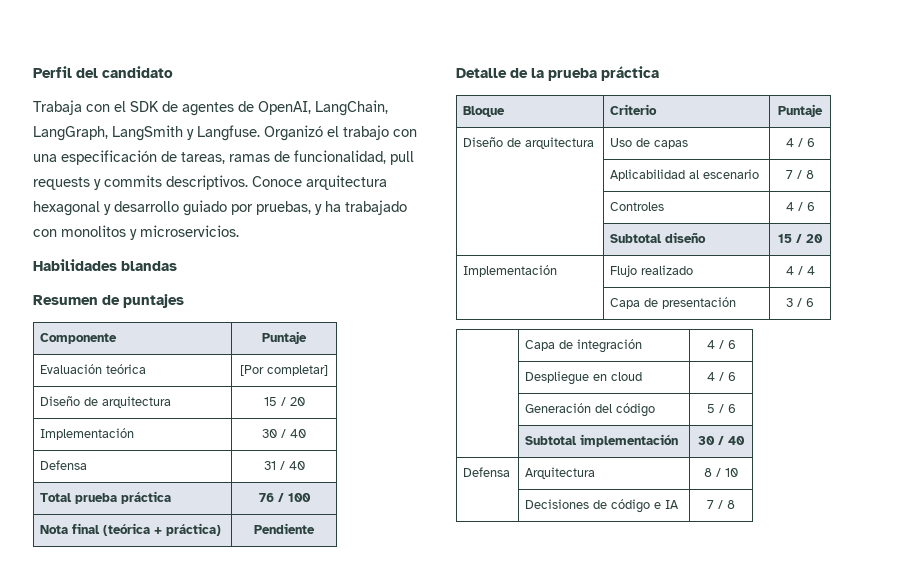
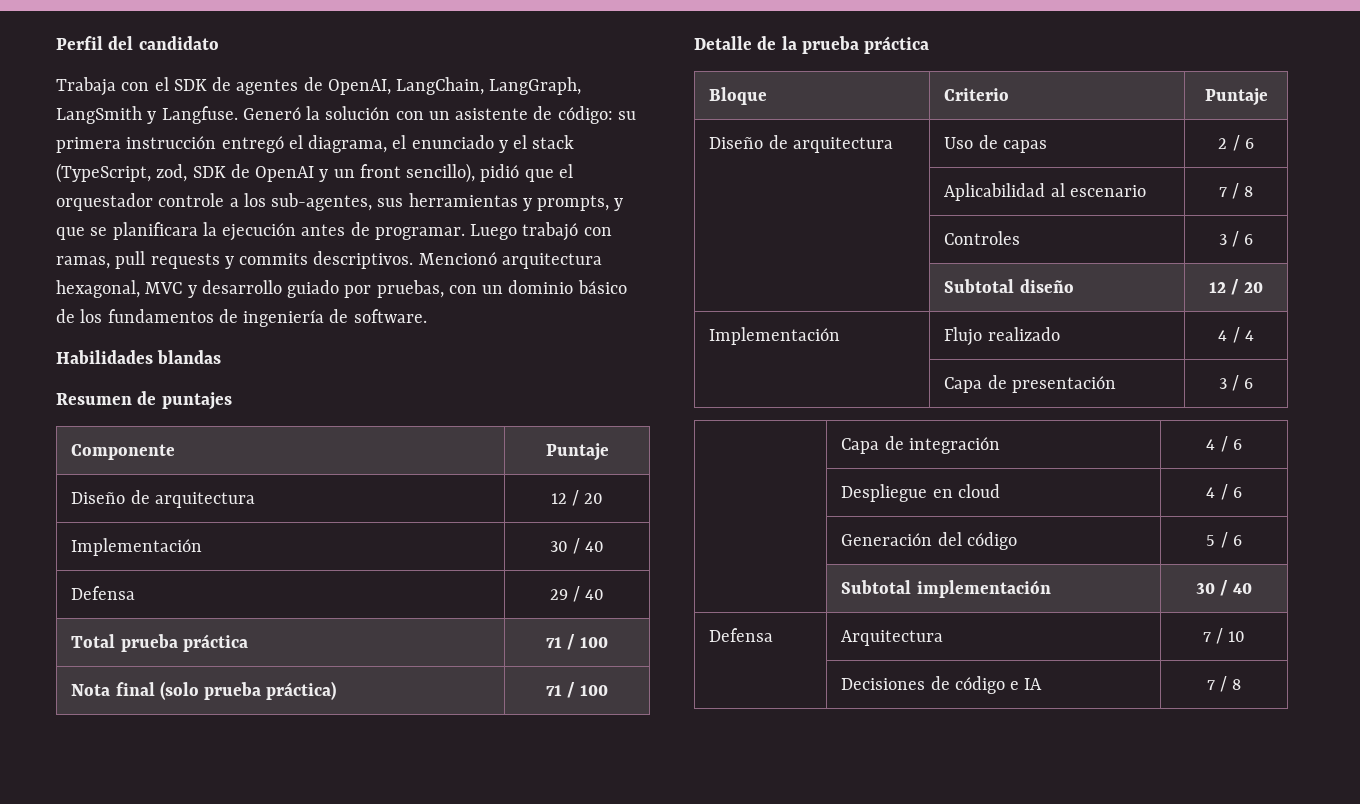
[264,125,417,141] [33,150,386,165] Organizó el trabajo con una especificación de tareas, ramas de funcionalidad, -> [242,106,636,124] [56,135,575,153] [56,163,573,183] [56,193,624,211] [56,222,612,241] [56,256,110,269] Generó la solución con un asistente de código: su primera instrucción entregó el diagrama, el enunciado y el stack (TypeScript, zod, SDK de OpenAI y un front sencillo), pidió que el orquestador controle a los sub-agentes, sus herramientas y prompts, y que se planificara la ejecución antes de programar. Luego trabajó con ramas,
[252,175,387,190] [33,201,100,216] Conoce arquitectura hexagonal -> [418,252,602,269] [56,280,183,298] Mencionó arquitectura hexagonal, MVC
[315,200,407,215] [33,225,239,240] y ha trabajado con monolitos y microservicios. -> [448,280,627,294] [56,309,427,327] con un dominio básico de los fundamentos de ingeniería de software.
[40,364,147,374] [240,365,328,376] [40,396,172,408] [263,397,277,406] // Evaluación teórica | [Por completar] // Diseño de arquitectura | 15 -> [71,490,255,508] [550,493,567,504] // Diseño de arquitectura | 12
[263,461,276,470] 31 -> [549,589,568,600] 29
[258,493,274,502] 76 -> [545,637,562,648] 71
[103,523,163,536] (teórica + -> [159,681,262,700] (solo prueba
[254,523,315,534] Pendiente -> [545,682,609,698] 71 / 100
[785,138,794,147] 4 -> [1218,138,1228,149] 2
[785,202,794,211] 4 -> [1218,234,1227,245] 3
[778,234,792,243] 15 -> [1208,282,1226,293] 12
[704,468,712,477] 8 -> [1202,632,1211,642] 7

